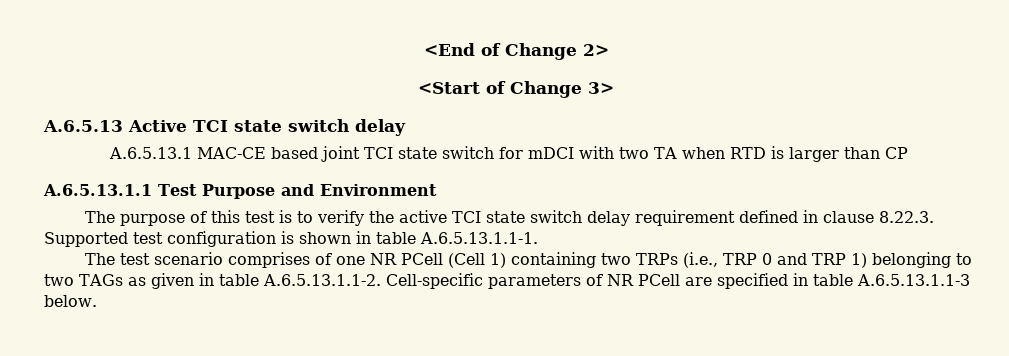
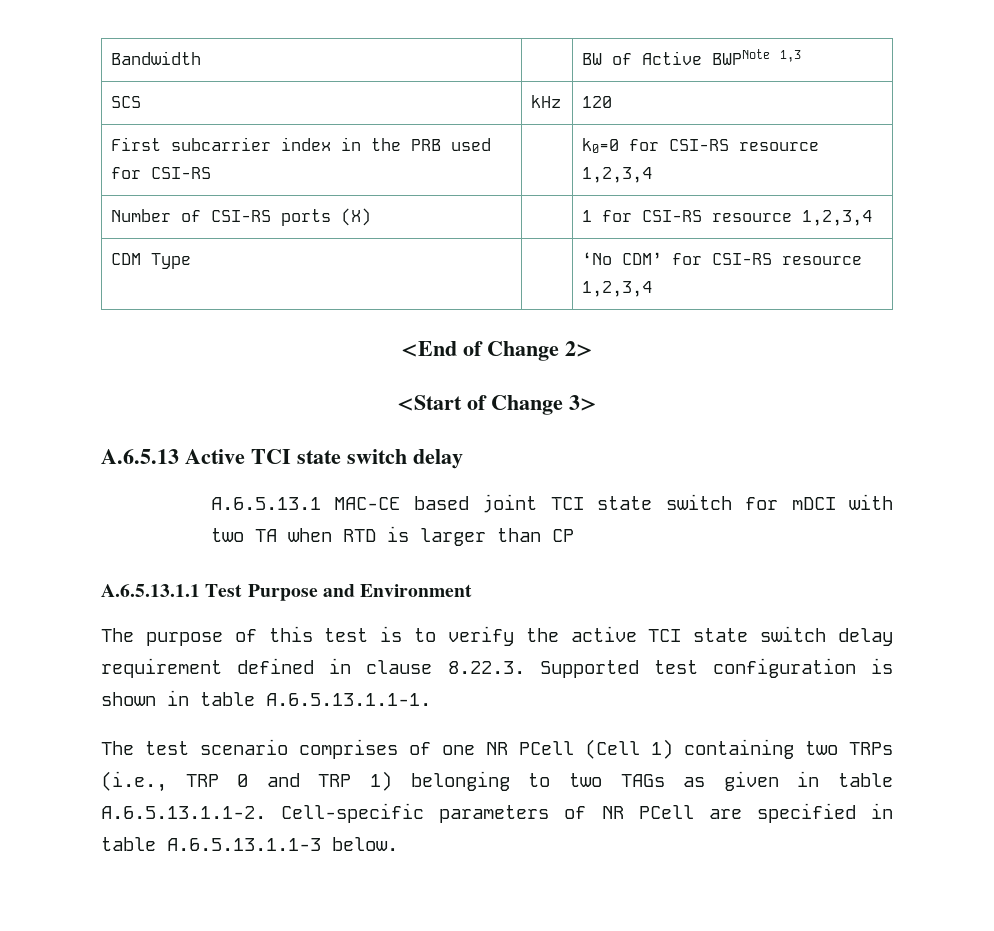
(423, 49) none -> [110,51,201,65] [581,49,801,65] [110,96,141,108] [530,95,561,108] [581,96,612,108] [110,137,491,151] [110,167,211,179] [581,138,819,153] [581,167,652,183] [110,208,371,226] [581,210,872,226] [110,253,191,269] [581,252,862,265] [581,281,652,297] Bandwidth | | BW of Active BWPNote 1,3 // SCS | kHz | 120 // First subcarrier index in the PRB used for CSI-RS | | k0=0 for CSI-RS resource 1,2,3,4 // Number of CSI-RS ports (X) | | 1 for CSI-RS resource 1,2,3,4 // CDM Type | | ‘No CDM’ for CSI-RS resource 1,2,3,4 //

